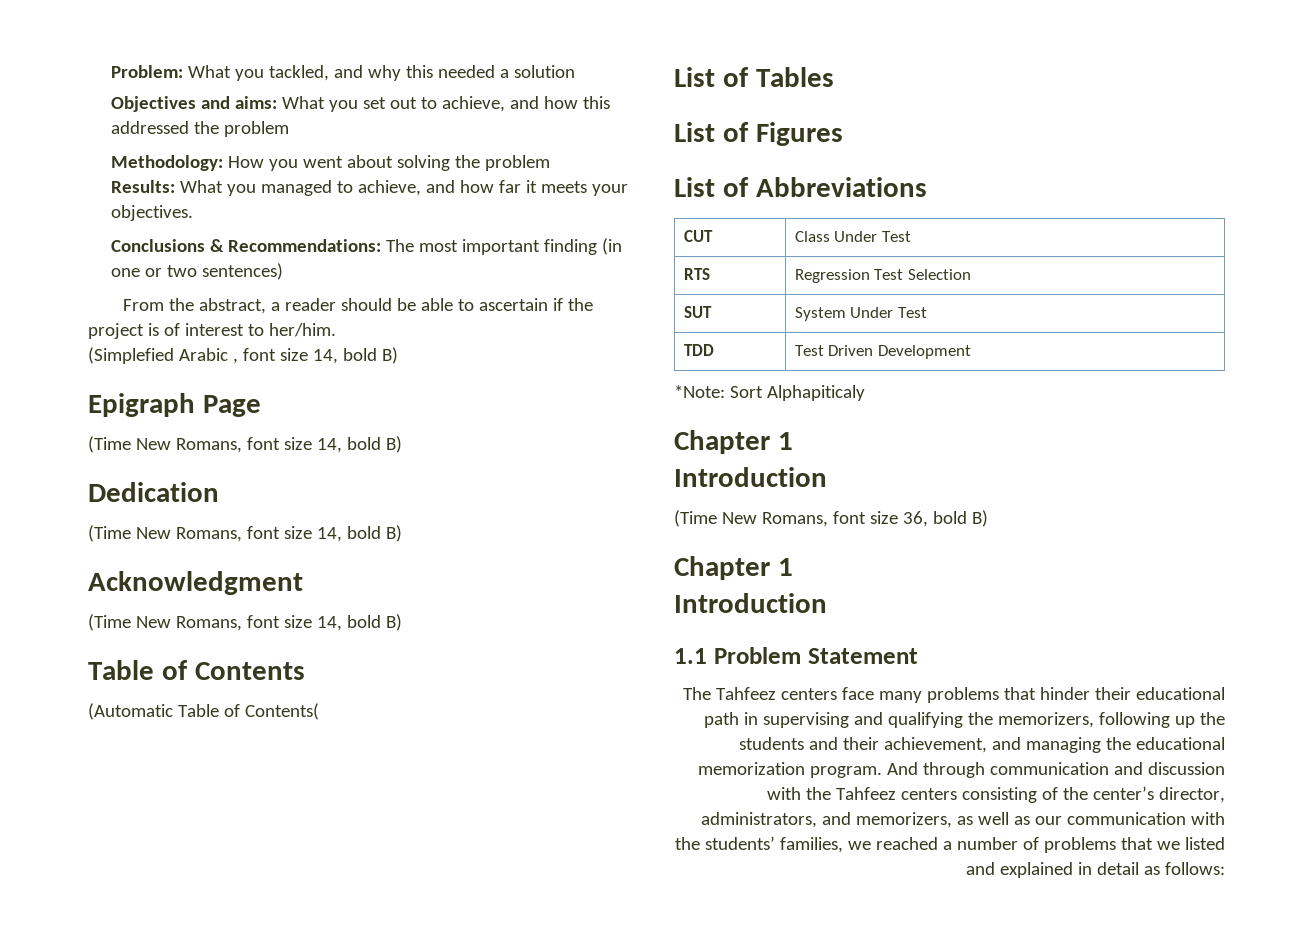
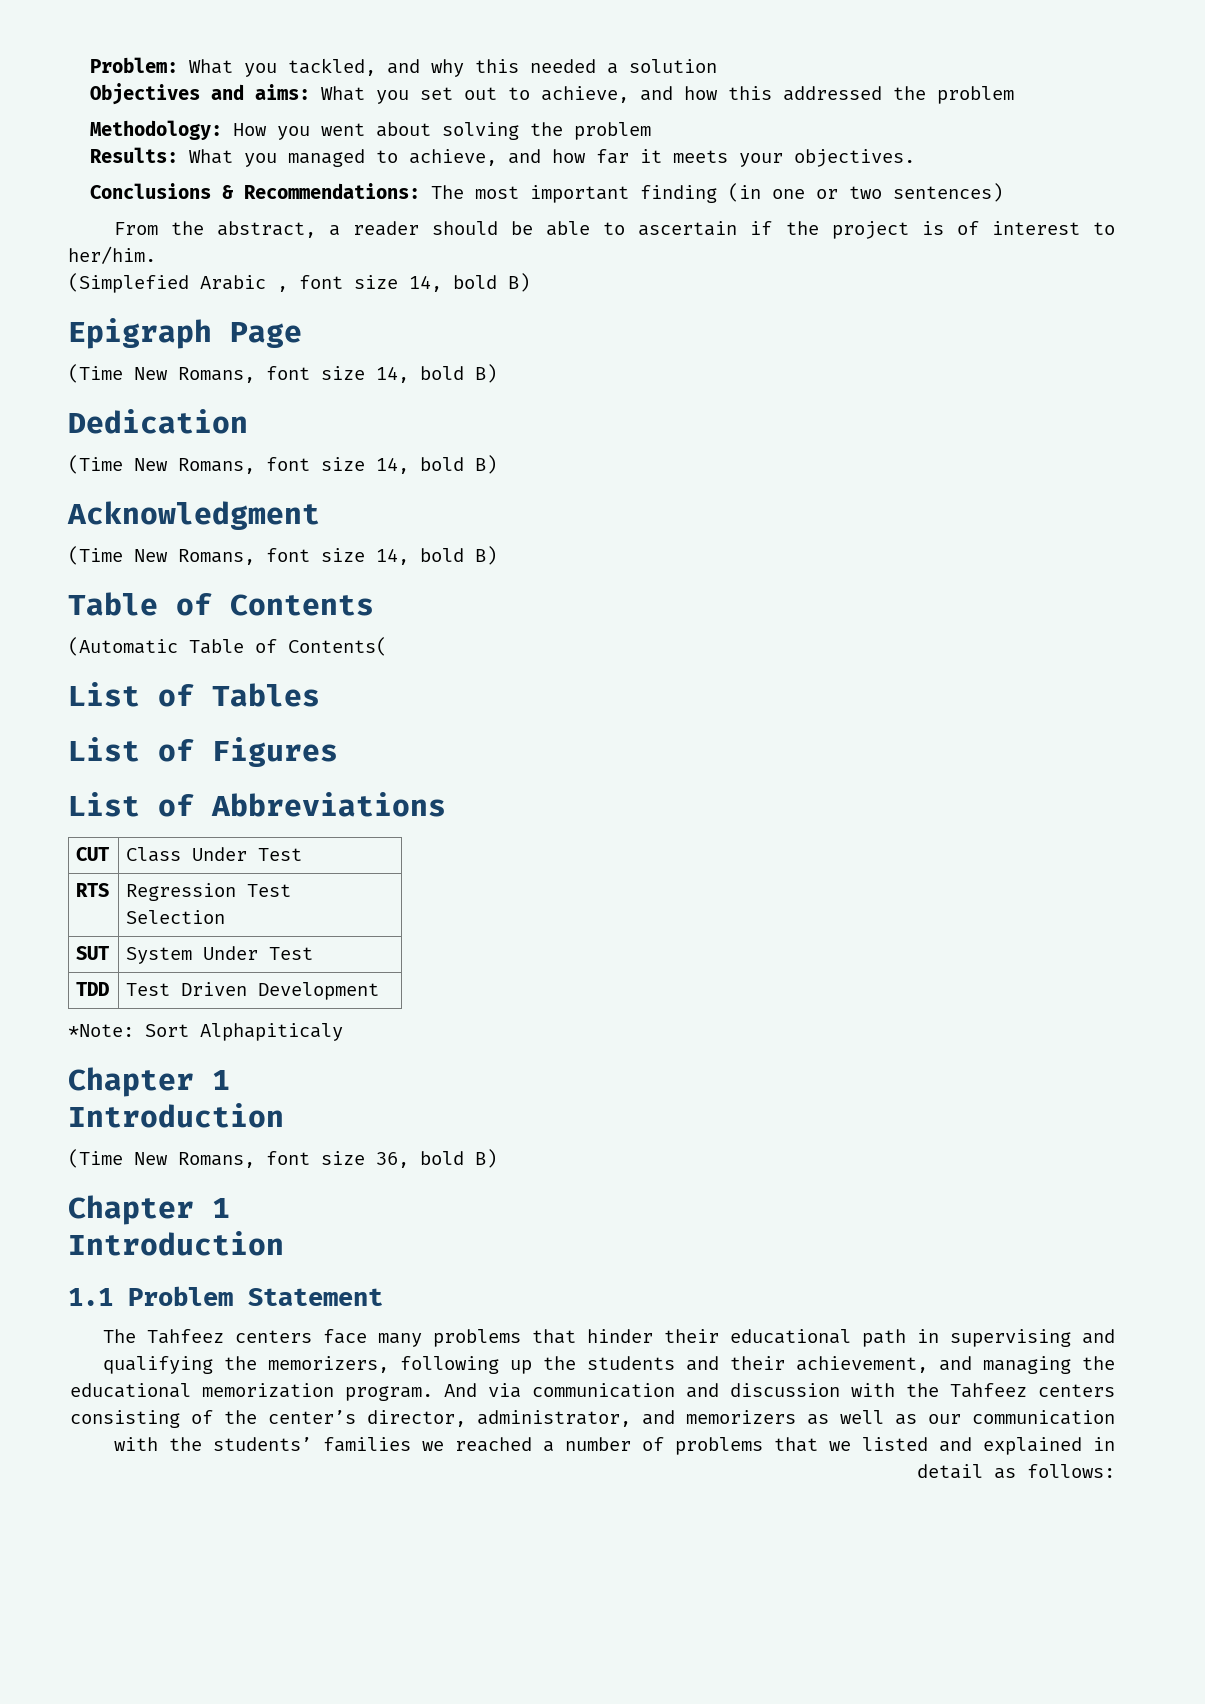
[923,762,986,778] through -> [488,1383,521,1398] via
[701,812,953,828] administrators, and memorizers, -> [477,1410,796,1427] administrator, and memorizers
[780,837,844,853] families, -> [323,1437,411,1452] families

